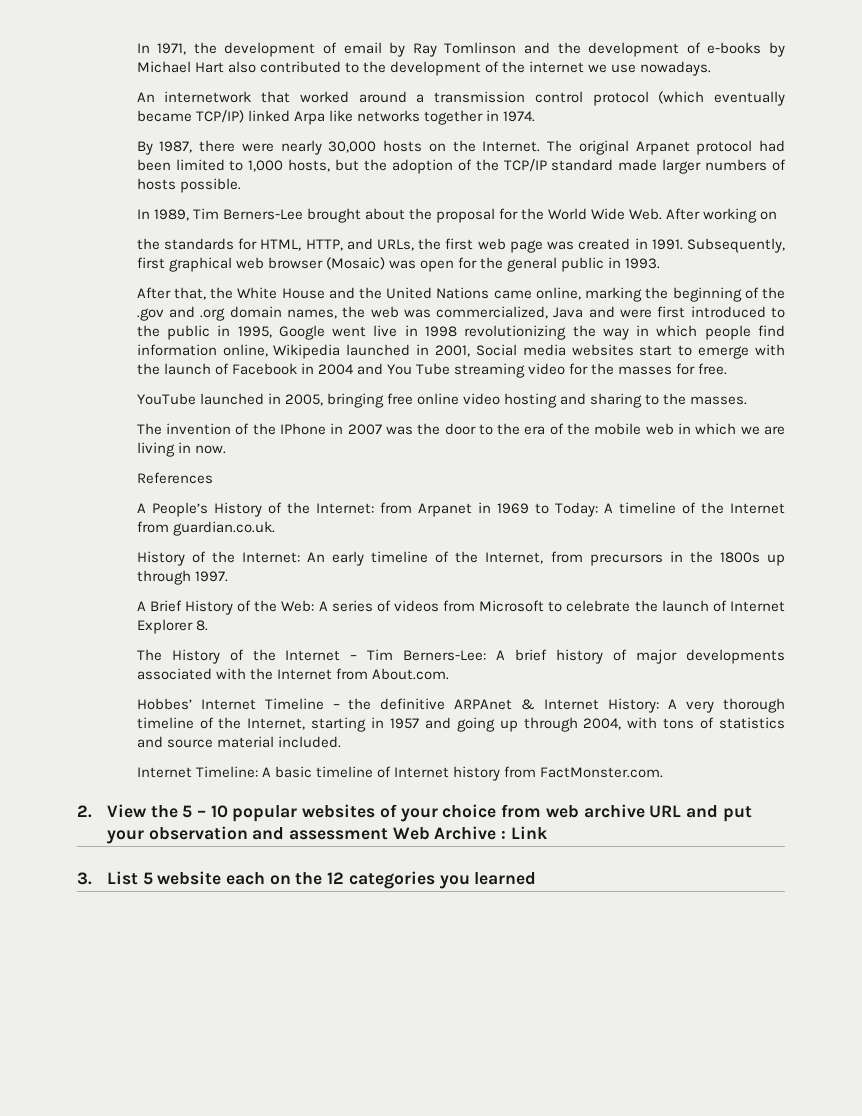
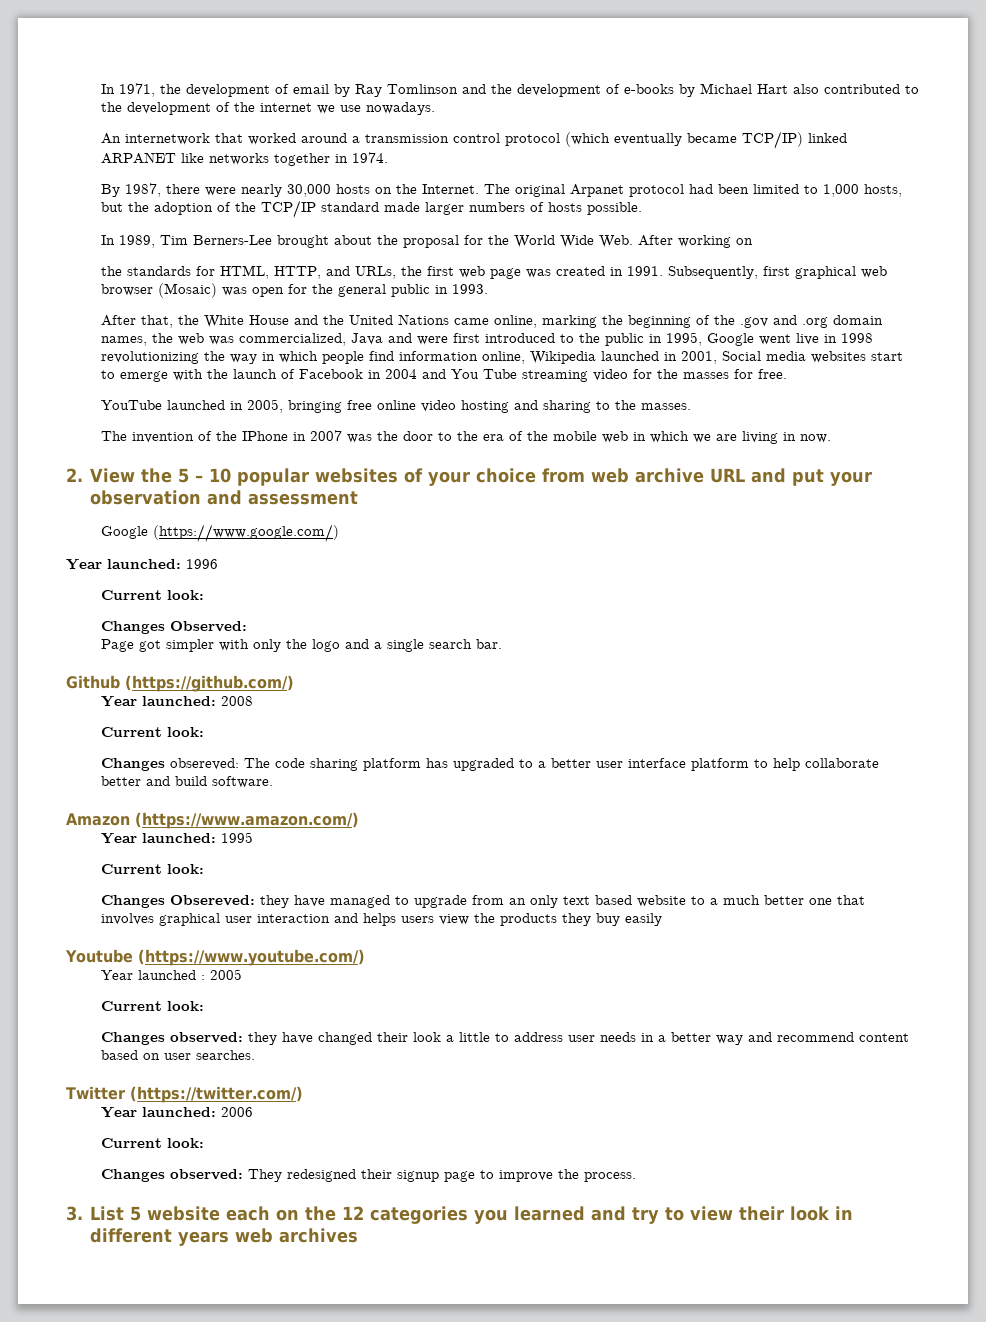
[293,111,325,125] Arpa -> [101,152,177,164] ARPANET
[136,472,213,484] [136,502,786,517] [136,521,275,536] [136,551,786,566] [136,570,228,585] [136,600,785,615] [136,619,208,634] [136,649,785,664] [136,668,449,680] [136,698,786,713] [136,717,785,732] [136,736,341,748] [136,766,664,781] // References // A People’s History of the Internet: from Arpanet in 1969 to Today: A timeline of the Internet from guardian.co.uk. // History of the Internet: An early timeline of the Internet, from precursors in the 1800s up through 1997. // A Brief History of the Web: A series of videos from Microsoft to celebrate the launch of Internet Explorer 8. // The History of the Internet – Tim Berners-Lee: A brief history of major developments associated with the Internet from About.com. // Hobbes’ Internet Timeline – the definitive ARPAnet & Internet History: A very thorough timeline of the Internet, starting in 1957 and going up through 2004, with tons of statistics and source material included. // Internet Timeline: A basic timeline of Internet history from FactMonster.com. -> (832, 438) none
[392,826,548,840] Web Archive : Link -> [101,524,340,542] [66,559,218,570] [101,590,205,600] [101,621,248,634] [101,639,503,652] [66,675,294,692] [101,696,254,707] [101,727,205,737] [101,758,880,771] [101,776,274,788] [66,812,359,829] [101,832,254,844] [101,864,205,874] [101,895,866,908] [101,913,663,926] [65,949,365,966] [101,969,243,980] [101,1001,205,1011] [101,1032,910,1045] [101,1050,256,1060] [66,1086,303,1103] [101,1107,254,1118] [101,1138,205,1148] [101,1169,637,1182] // Google (https://www.google.com/) // Year launched: 1996 // Current look: // Changes Observed: // Page got simpler with only the logo and a single search bar. // Github (https://github.com/) // Year launched: 2008 // Current look: // Changes obsereved: The code sharing platform has upgraded to a better user interface platform to help collaborate better and build software. // Amazon (https://www.amazon.com/) // Year launched: 1995 // Current look: // Changes Obsereved: they have managed to upgrade from an only text based website to a much better one that involves graphical user interaction and helps users view the products they buy easily // Youtube (https://www.youtube.com/) // Year launched : 2005 // Current look: // Changes observed: they have changed their look a little to address user needs in a better way and recommend content based on user searches. // Twitter (https://twitter.com/) // Year launched: 2006 // Current look: // Changes observed: They redesigned their signup page to improve the process.
(537, 878) none -> [591,1206,854,1224] [90,1228,359,1246] and try to view their look in different years web archives

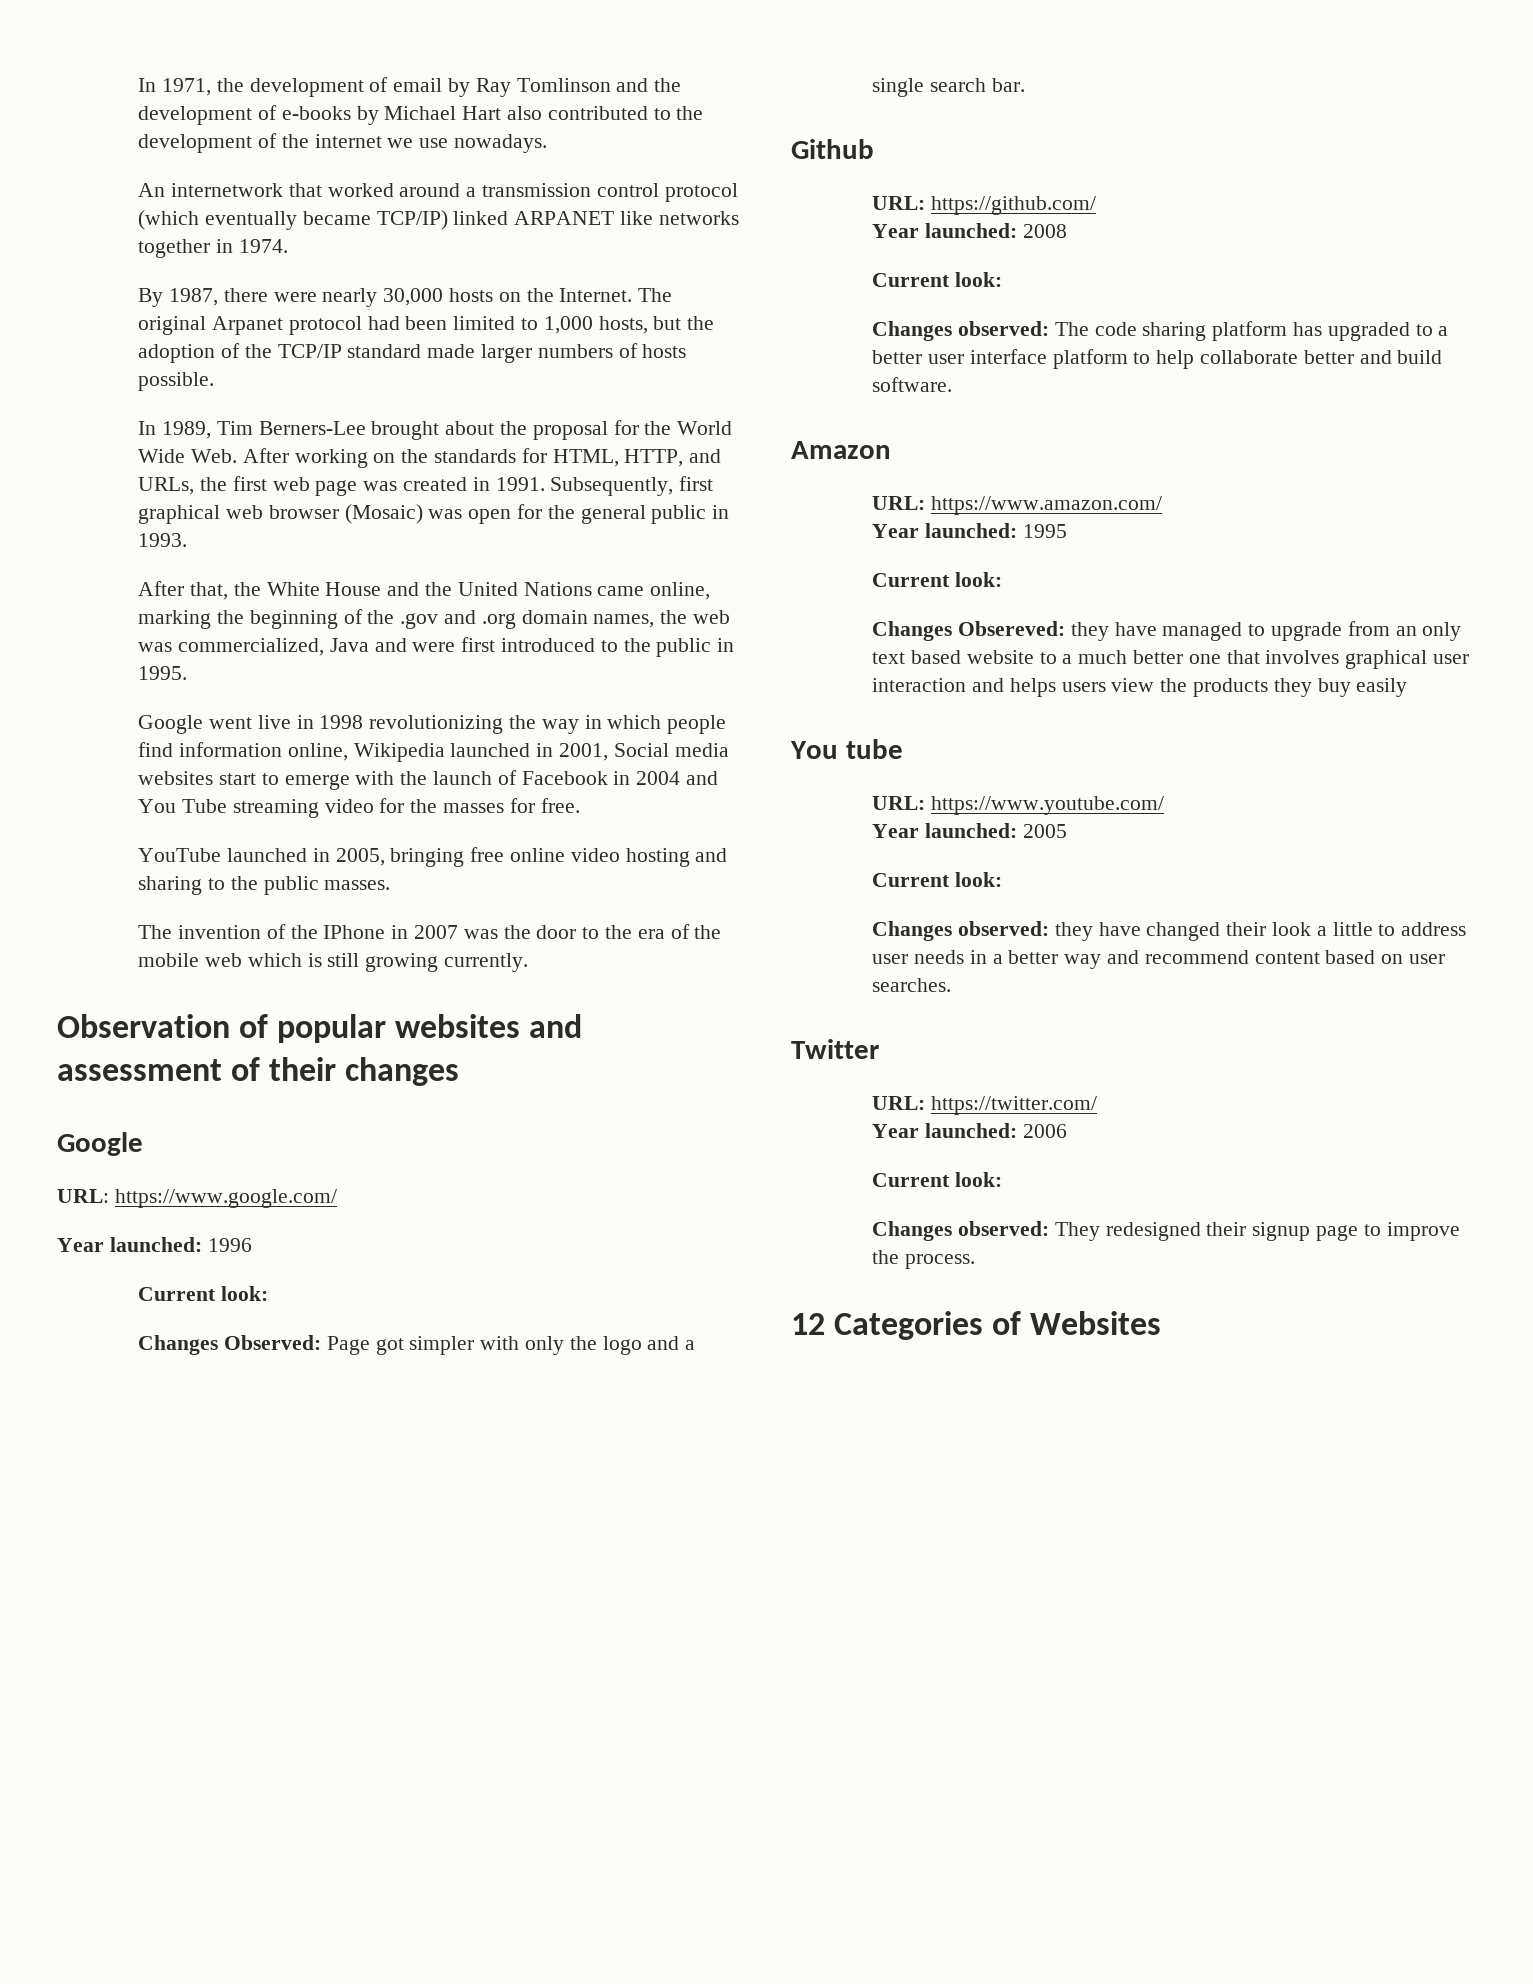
(754, 241) // -> (396, 458) none
[666,332,703,346] 1995, -> [138,666,188,680] 1995. //
(637, 405) none -> [263,876,319,895] public
[633,431,832,444] [66,468,873,486] [90,490,202,505] in which we are living in now. // 2. View the 5 – 10 popular websites of your choice from web archive URL and put your observation -> [247,953,528,972] [57,1014,521,1043] which is still growing currently. // Observation of popular websites
[101,524,340,542] // Google (https://www.google.com/) -> [231,1057,460,1086] [57,1132,143,1156] [57,1189,337,1208] of their changes // Google // URL: https://www.google.com/
(248, 626) // -> (321, 1342) none
[125,675,294,692] (https://github.com/) -> [872,196,1096,215] // URL: https://github.com/
[170,758,240,770] obsereved: -> [957,321,1049,336] observed:
[135,812,359,829] (https://www.amazon.com/) -> [872,496,1162,515] // URL: https://www.amazon.com/
[65,949,365,966] [101,970,206,980] Youtube (https://www.youtube.com/) // Year launched : -> [790,739,903,759] [872,796,1164,815] [872,823,1017,838] You tube // URL: https://www.youtube.com/ // Year launched:
[129,1086,303,1103] (https://twitter.com/) -> [872,1096,1097,1115] // URL: https://twitter.com/
[66,1206,854,1224] [90,1228,359,1246] 3. List 5 website each on the 12 categories you learned and try to view their look in different years web archives -> [791,1311,1162,1340] 12 Categories of Websites

